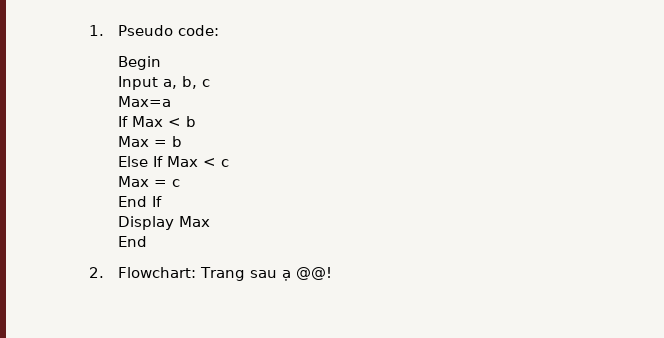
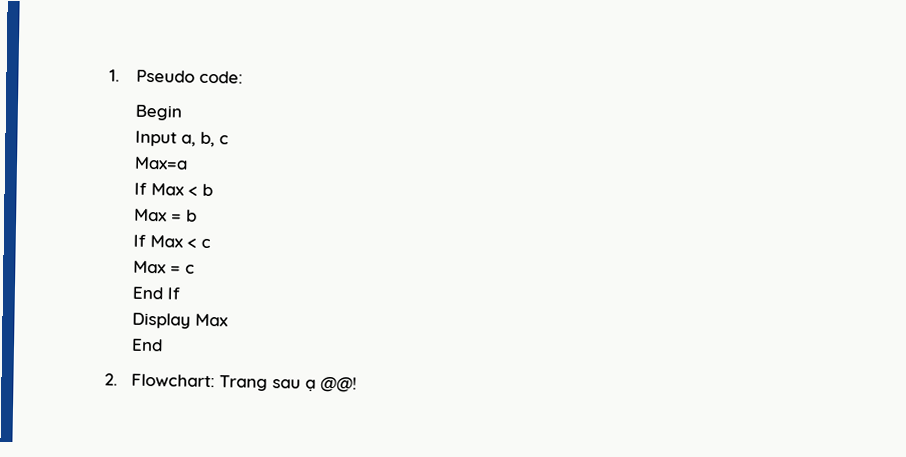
[117,156,148,167] Else -> (197, 215) none

